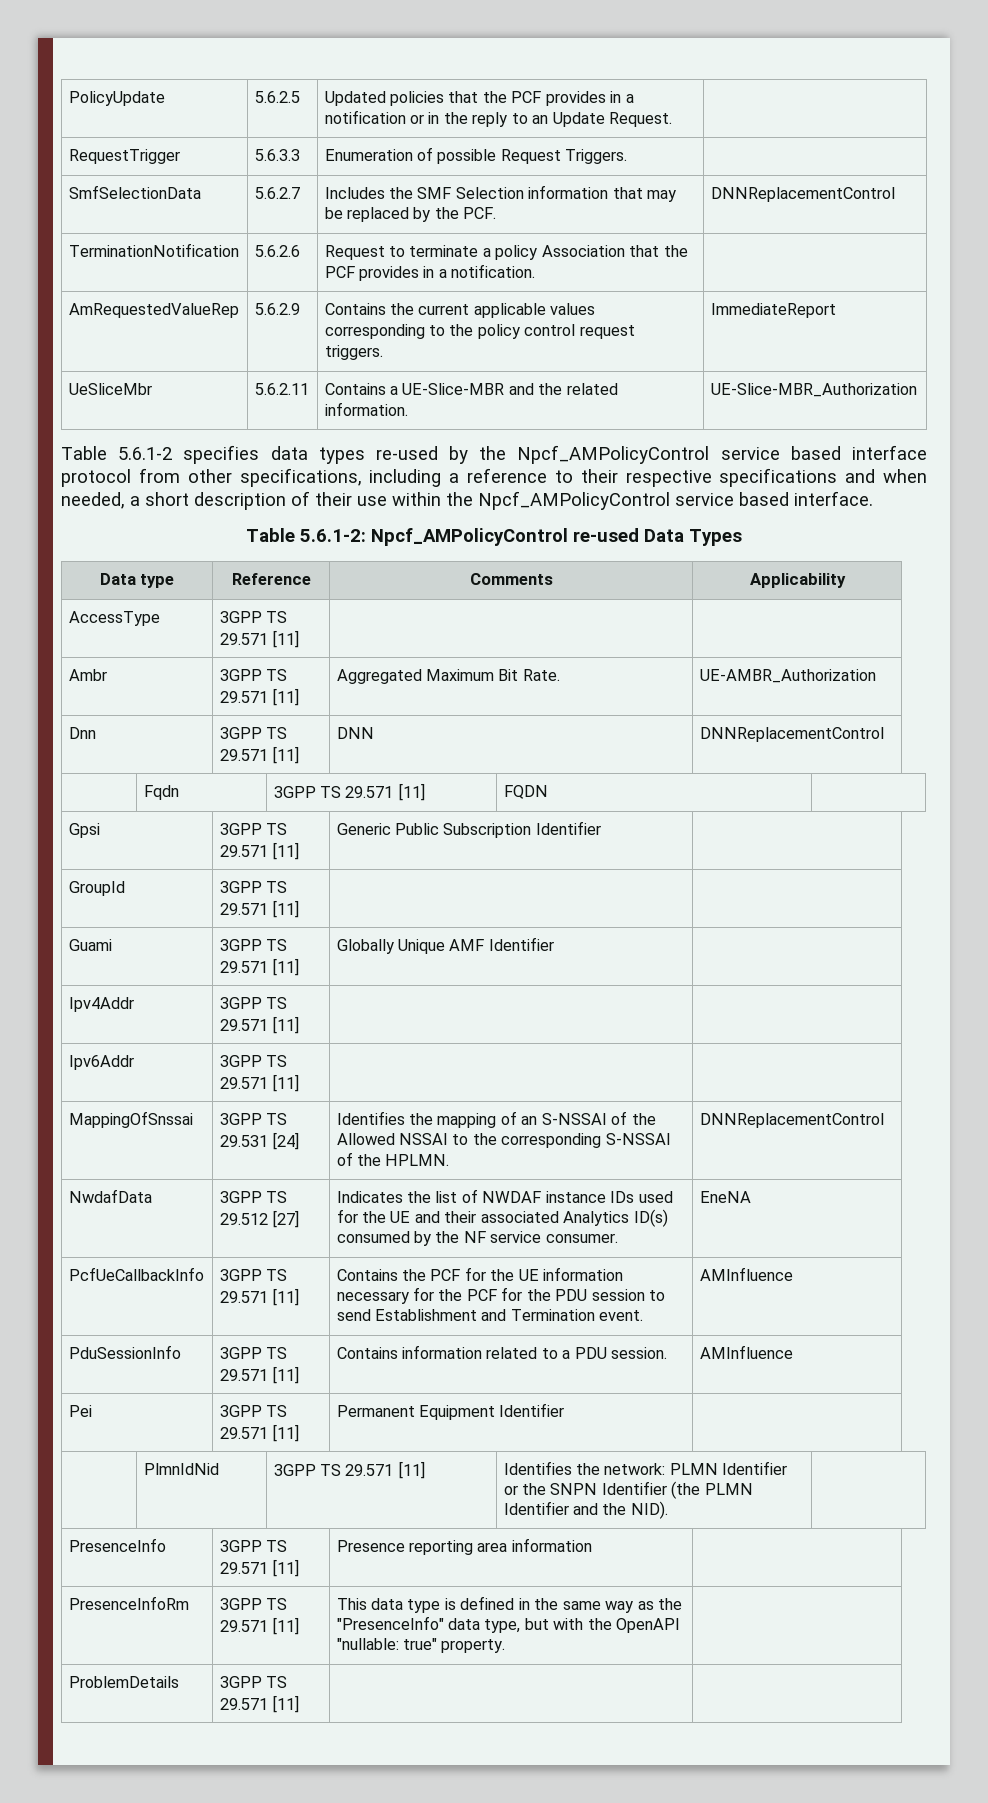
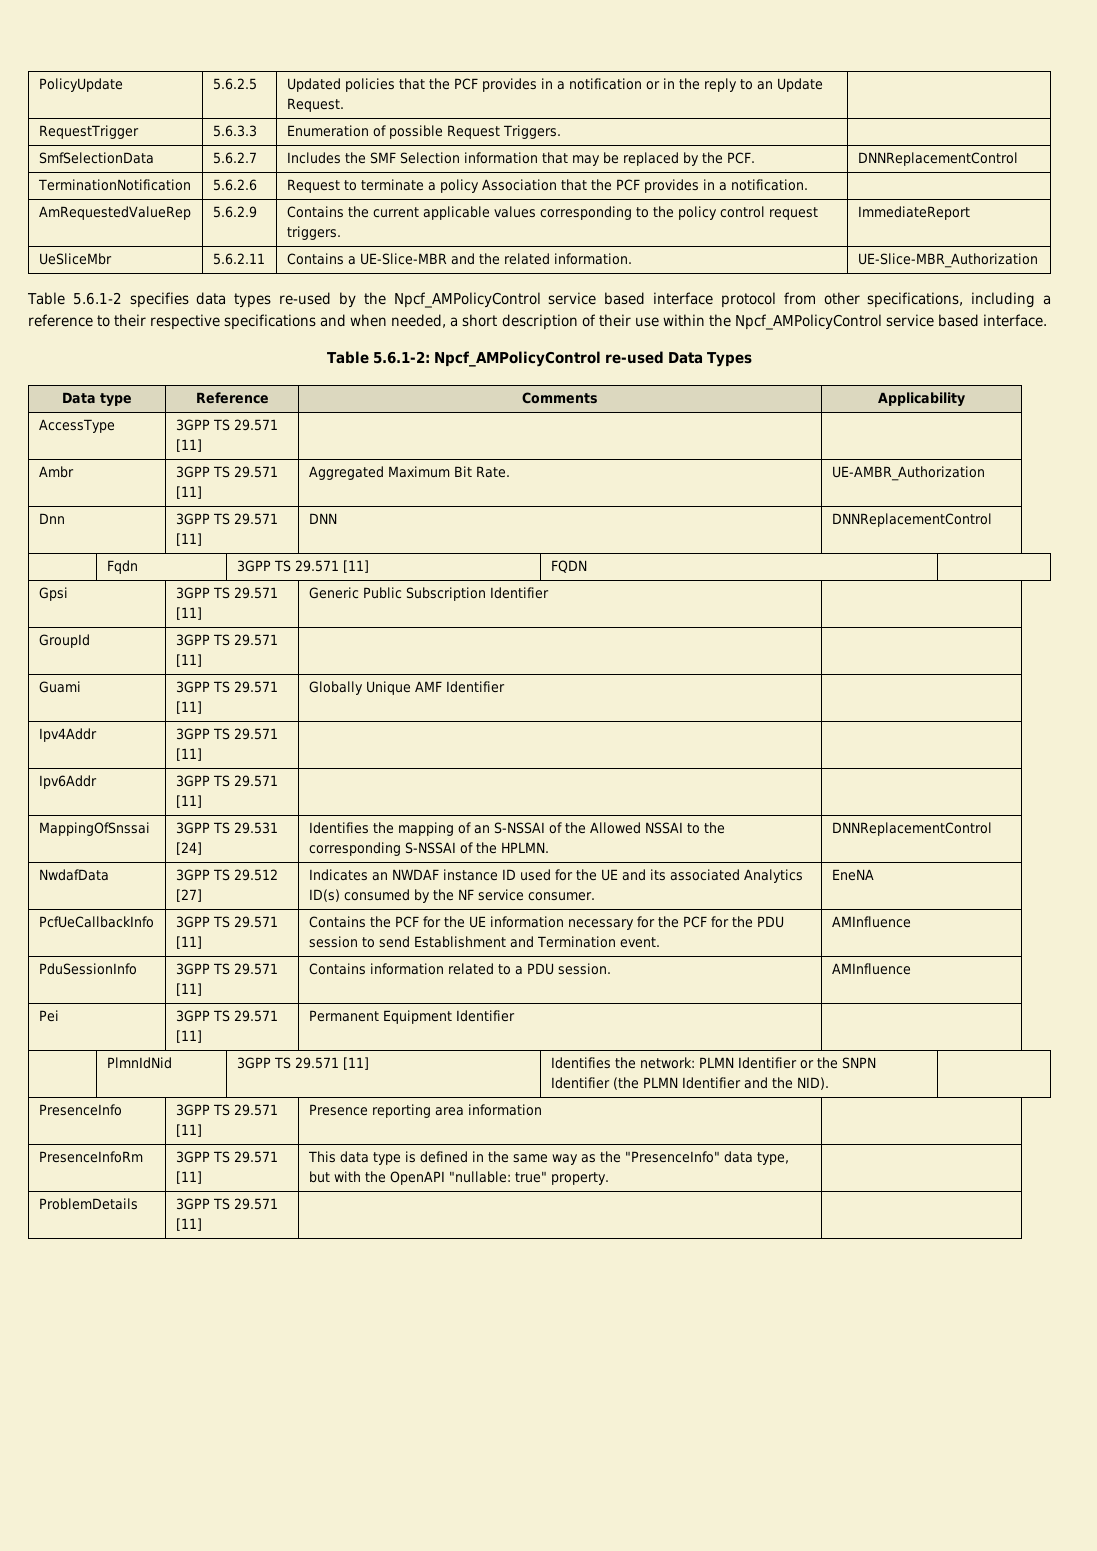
[407,1189,478,1203] the list of -> [371,872,388,881] an
[610,1191,635,1203] IDs -> [501,869,516,880] ID
[444,1211,477,1223] their -> [649,869,666,881] its

